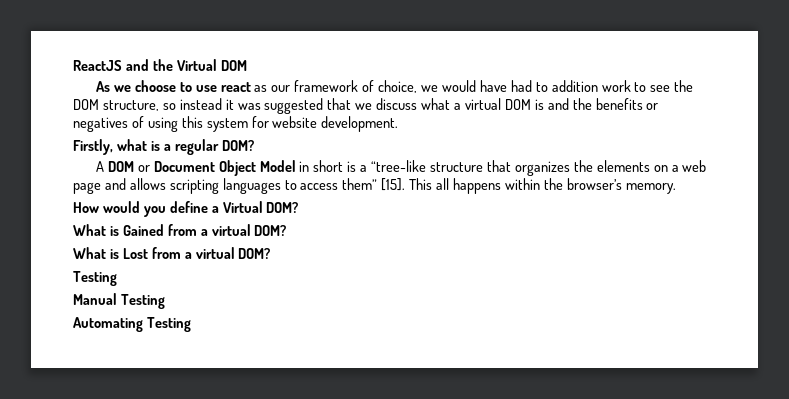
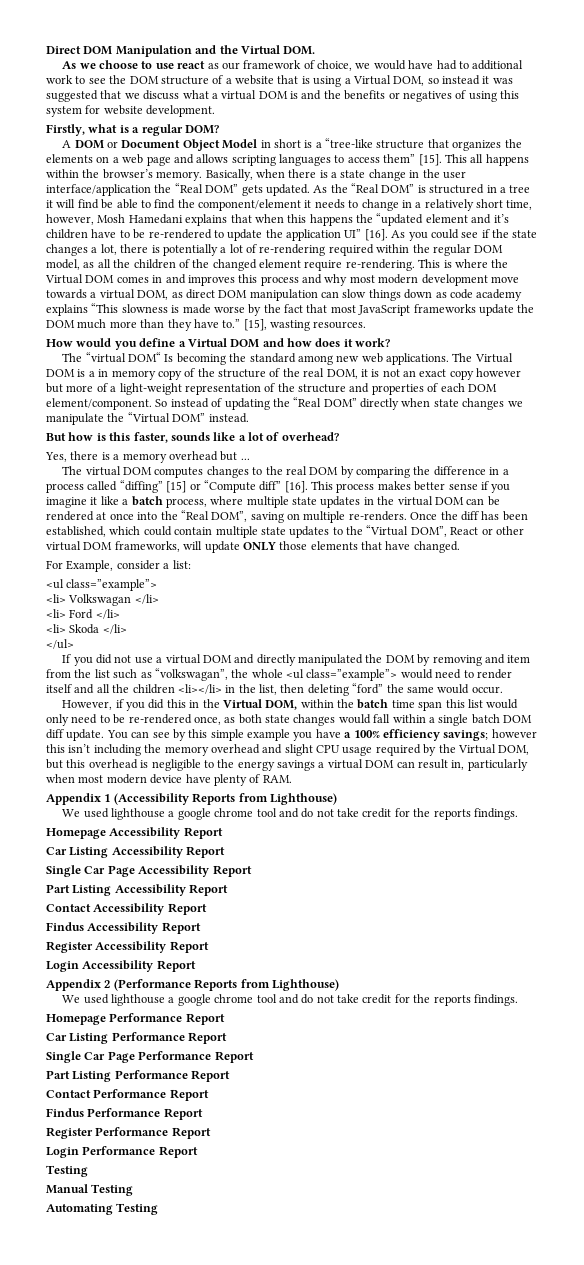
[73,60,122,71] ReactJS -> [46,45,192,57] Direct DOM Manipulation
[220,60,247,71] DOM -> [283,46,316,55] DOM.
[551,80,598,92] addition -> [472,60,524,70] additional
[102,100,159,111] structure, -> [160,75,425,87] structure of a website that is using a Virtual DOM,
(676, 188) none -> [205,169,466,181] [46,183,531,196] [46,199,533,211] [46,213,509,226] [46,229,538,241] [46,244,504,256] [46,259,509,271] [45,274,519,286] [46,289,523,301] [46,303,535,316] [46,319,367,331] Basically, when there is a state change in the user interface/application the “Real DOM” gets updated. As the “Real DOM” is structured in a tree it will find be able to find the component/element it needs to change in a relatively short time, however, Mosh Hamedani explains that when this happens the “updated element and it’s children have to be re-rendered to update the application UI” [16]. As you could see if the state changes a lot, there is potentially a lot of re-rendering required within the regular DOM model, as all the children of the changed element require re-rendering. This is where the Virtual DOM comes in and improves this process and why most modern development move towards a virtual DOM, as direct DOM manipulation can slow things down as code academy explains “This slowness is made worse by the fact that most JavaScript frameworks update the DOM much more than they have to.” [15], wasting resources.
[266,202,299,213] [73,224,287,236] [73,247,271,259] DOM? // What is Gained from a virtual DOM? // What is Lost from a virtual DOM? -> [230,338,391,348] [62,352,513,365] [46,368,522,380] [46,383,497,395] [46,397,523,410] [46,412,249,425] [46,432,339,443] [45,451,250,463] [62,466,509,478] [46,480,511,493] [46,496,500,508] [46,510,528,523] [46,525,524,538] [46,541,460,553] [46,560,191,572] [46,579,158,591] [46,594,159,606] [46,609,120,619] [46,624,127,634] [46,639,74,649] [62,654,531,666] [46,668,512,681] [46,683,503,696] [62,699,519,711] [46,714,532,726] [46,729,537,741] [46,744,530,756] [46,759,528,771] [46,774,292,786] [46,793,337,805] [62,808,518,820] [46,827,223,839] [46,846,226,858] [46,865,252,877] [46,884,229,896] [46,903,207,915] [46,922,201,934] [46,941,209,953] [46,960,196,972] [46,979,339,991] [62,994,518,1006] [46,1013,225,1025] [46,1032,228,1044] [46,1051,254,1063] [46,1070,231,1082] [46,1089,209,1101] [46,1108,203,1120] [46,1127,211,1139] [46,1146,198,1158] DOM and how does it work? // The “virtual DOM“ Is becoming the standard among new web applications. The Virtual DOM is a in memory copy of the structure of the real DOM, it is not an exact copy however but more of a light-weight representation of the structure and properties of each DOM element/component. So instead of updating the “Real DOM” directly when state changes we manipulate the “Virtual DOM” instead. // But how is this faster, sounds like a lot of overhead? // Yes, there is a memory overhead but ... // The virtual DOM computes changes to the real DOM by comparing the difference in a process called “diffing” [15] or “Compute diff” [16]. This process makes better sense if you imagine it like a batch process, where multiple state updates in the virtual DOM can be rendered at once into the “Real DOM”, saving on multiple re-renders. Once the diff has been established, which could contain multiple state updates to the “Virtual DOM”, React or other virtual DOM frameworks, will update ONLY those elements that have changed. // For Example, consider a list: // <ul class=”example”> // <li> Volkswagan </li> // <li> Ford </li> // <li> Skoda </li> // </ul> // If you did not use a virtual DOM and directly manipulated the DOM by removing and item from the list such as “volkswagan”, the whole <ul class=”example”> would need to render itself and all the children <li></li> in the list, then deleting “ford” the same would occur. // However, if you did this in the Virtual DOM, within the batch time span this list would only need to be re-rendered once, as both state changes would fall within a single batch DOM diff update. You can see by this simple example you have a 100% efficiency savings; however this isn’t including the memory overhead and slight CPU usage required by the Virtual DOM, but this overhead is negligible to the energy savings a virtual DOM can result in, particularly when most modern device have plenty of RAM. // Appendix 1 (Accessibility Reports from Lighthouse) // We used lighthouse a google chrome tool and do not take credit for the reports findings. // Homepage Accessibility Report // Car Listing Accessibility Report // Single Car Page Accessibility Report // Part Listing Accessibility Report // Contact Accessibility Report // Findus Accessibility Report // Register Accessibility Report // Login Accessibility Report // Appendix 2 (Performance Reports from Lighthouse) // We used lighthouse a google chrome tool and do not take credit for the reports findings. // Homepage Performance Report // Car Listing Performance Report // Single Car Page Performance Report // Part Listing Performance Report // Contact Performance Report // Findus Performance Report // Register Performance Report // Login Performance Report

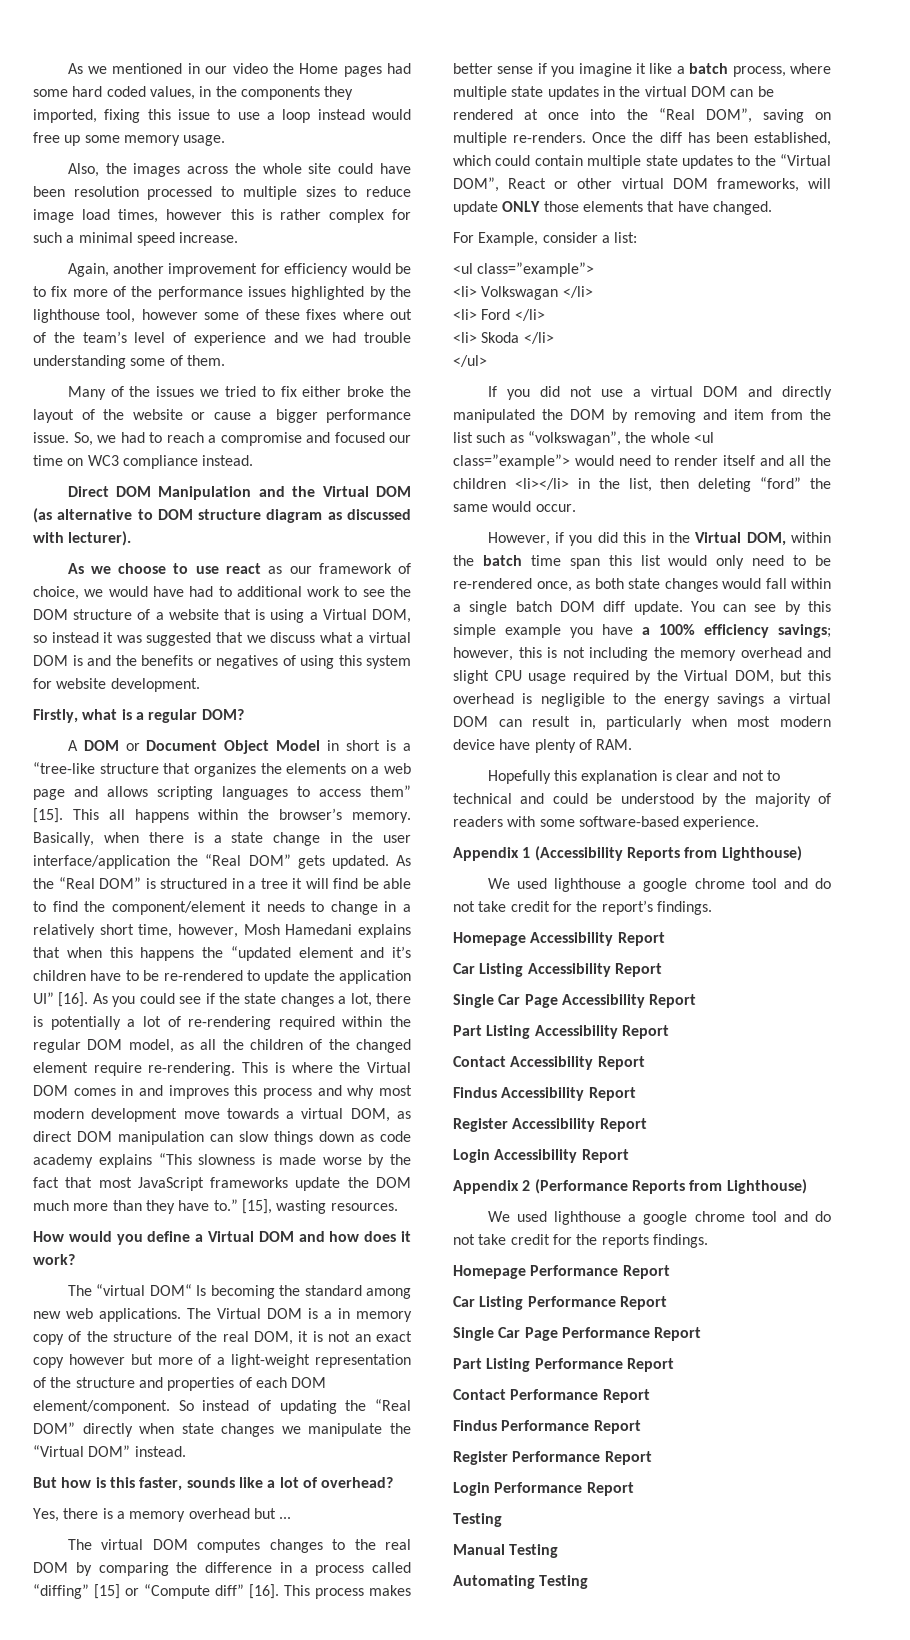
(46, 50) none -> [67,63,412,77] [33,86,354,100] [33,109,411,123] [33,132,226,146] [67,163,411,177] [33,186,412,200] [33,209,411,223] [33,232,239,246] [67,263,412,277] [33,286,411,300] [33,309,412,323] [33,331,411,346] [33,355,225,369] [67,386,412,400] [33,409,411,423] [33,432,411,446] [33,455,254,469] As we mentioned in our video the Home pages had some hard coded values, in the components they imported, fixing this issue to use a loop instead would free up some memory usage. // Also, the images across the whole site could have been resolution processed to multiple sizes to reduce image load times, however this is rather complex for such a minimal speed increase. // Again, another improvement for efficiency would be to fix more of the performance issues highlighted by the lighthouse tool, however some of these fixes where out of the team’s level of experience and we had trouble understanding some of them. // Many of the issues we tried to fix either broke the layout of the website or cause a bigger performance issue. So, we had to reach a compromise and focused our time on WC3 compliance instead. //
[283,46,316,55] DOM. -> [375,486,411,497] [33,508,411,523] [33,531,132,546] DOM (as alternative to DOM structure diagram as discussed with lecturer).
[491,729,537,738] [46,744,91,753] however this isn’t -> [453,647,585,661] however, this is not
(292, 779) none -> [487,770,780,784] [453,793,831,807] [453,816,760,830] // Hopefully this explanation is clear and not to technical and could be understood by the majority of readers with some software-based experience.
[433,809,471,820] reports -> [601,900,653,915] report’s

